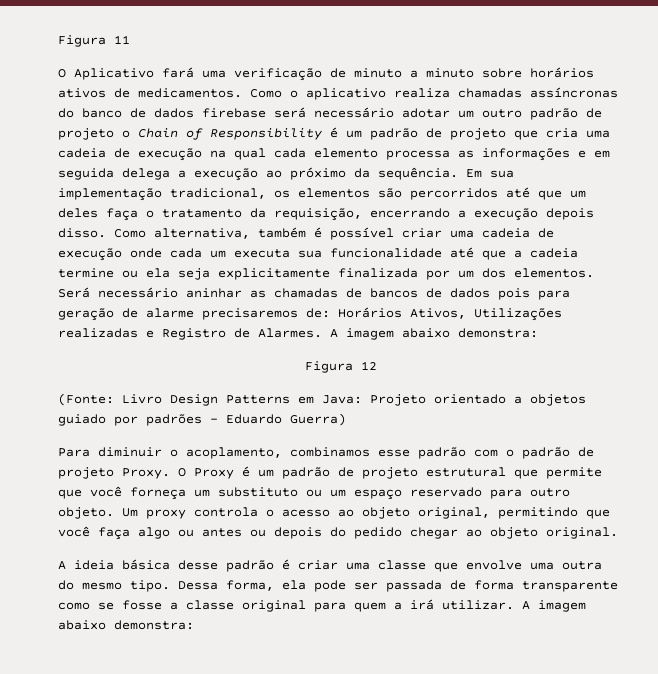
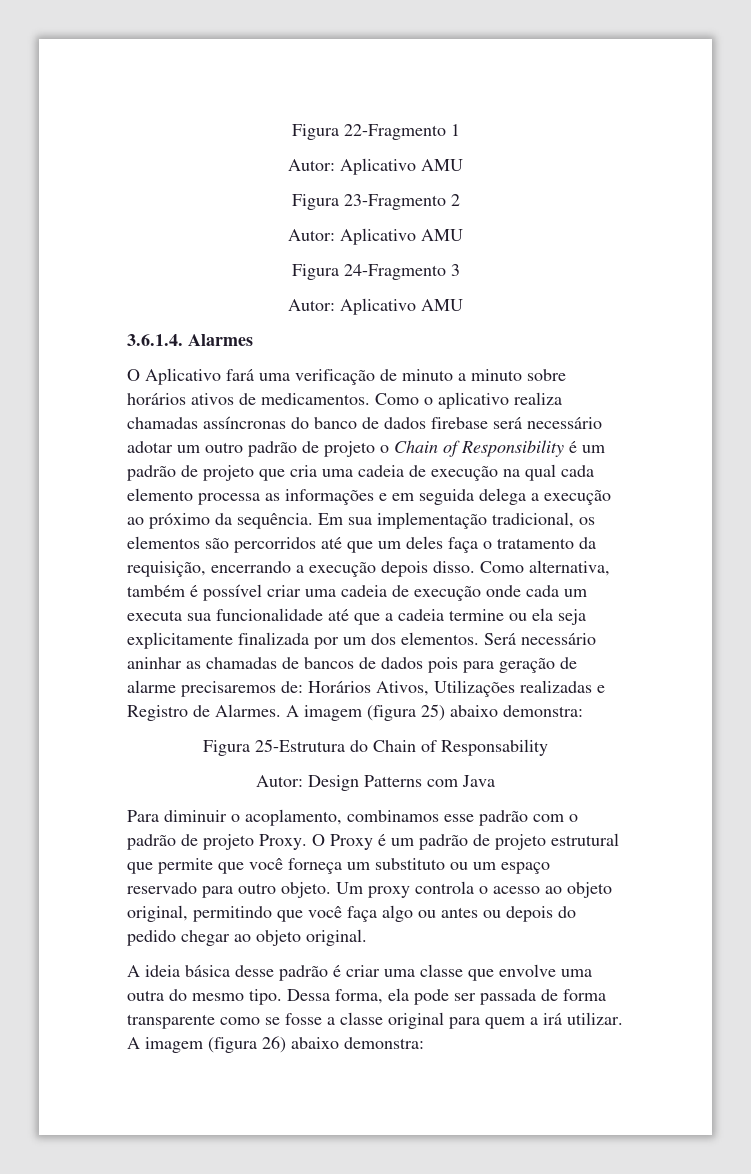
[58,35,130,47] Figura 11 -> [291,124,460,140] [288,158,463,175] [291,194,460,210] [288,228,463,245] [291,264,460,280] [288,298,463,315] [127,334,253,346] Figura 22-Fragmento 1 // Autor: Aplicativo AMU // Figura 23-Fragmento 2 // Autor: Aplicativo AMU // Figura 24-Fragmento 3 // Autor: Aplicativo AMU // 3.6.1.4. Alarmes
(394, 334) none -> [367,704,445,721] (figura 25)
[360,361,377,370] [58,393,586,406] [58,413,346,426] 12 // (Fonte: Livro Design Patterns em Java: Projeto orientado a objetos guiado por padrões - Eduardo Guerra) -> [255,739,548,756] [256,775,495,791] 25-Estrutura do Chain of Responsability // Autor: Design Patterns com Java
(586, 606) none -> [208,1036,286,1053] (figura 26)

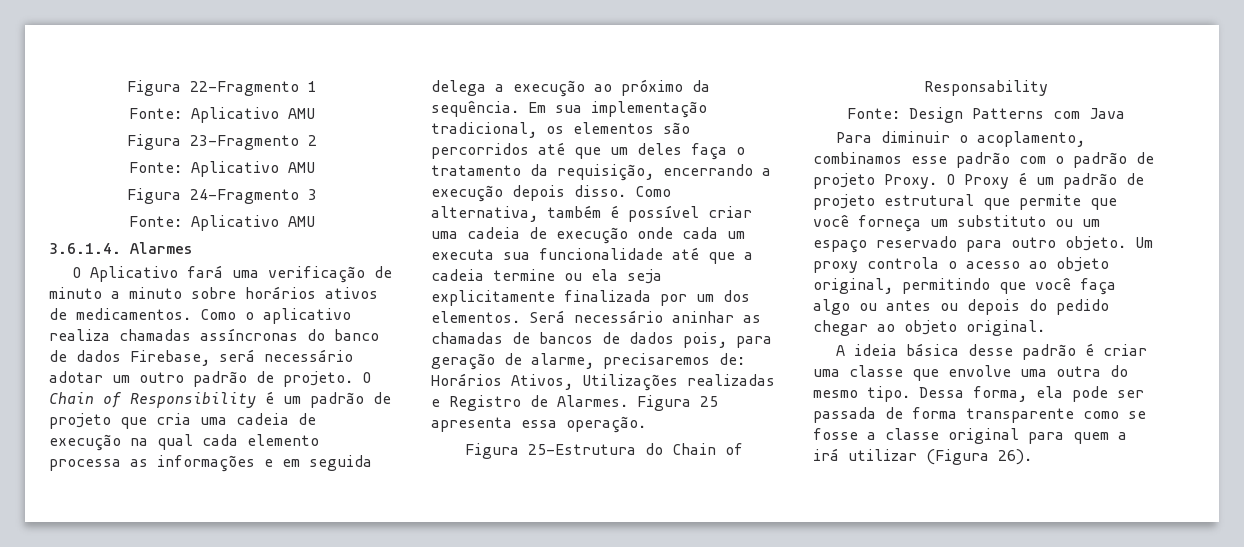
[288,159,335,171] Autor: -> [129,108,182,119] Fonte:
[288,229,335,241] Autor: -> [129,162,182,173] Fonte:
[288,299,335,311] Autor: -> [129,216,182,227] Fonte:
[431,417,488,429] firebase -> [130,350,210,366] Firebase,
[324,441,389,457] projeto o -> [283,371,371,387] projeto. O
[428,657,458,673] pois -> [683,332,727,348] pois,
[127,680,176,693] alarme -> [531,353,594,369] alarme,
[286,704,583,721] A imagem (figura 25) abaixo demonstra: -> [637,395,718,411] [431,416,646,433] Figura 25 apresenta essa operação.
[256,775,303,787] Autor: -> [847,108,900,119] Fonte:
[567,1012,623,1025] [127,1036,424,1053] utilizar. A imagem (figura 26) abaixo demonstra: -> [848,449,1032,465] utilizar (Figura 26).

